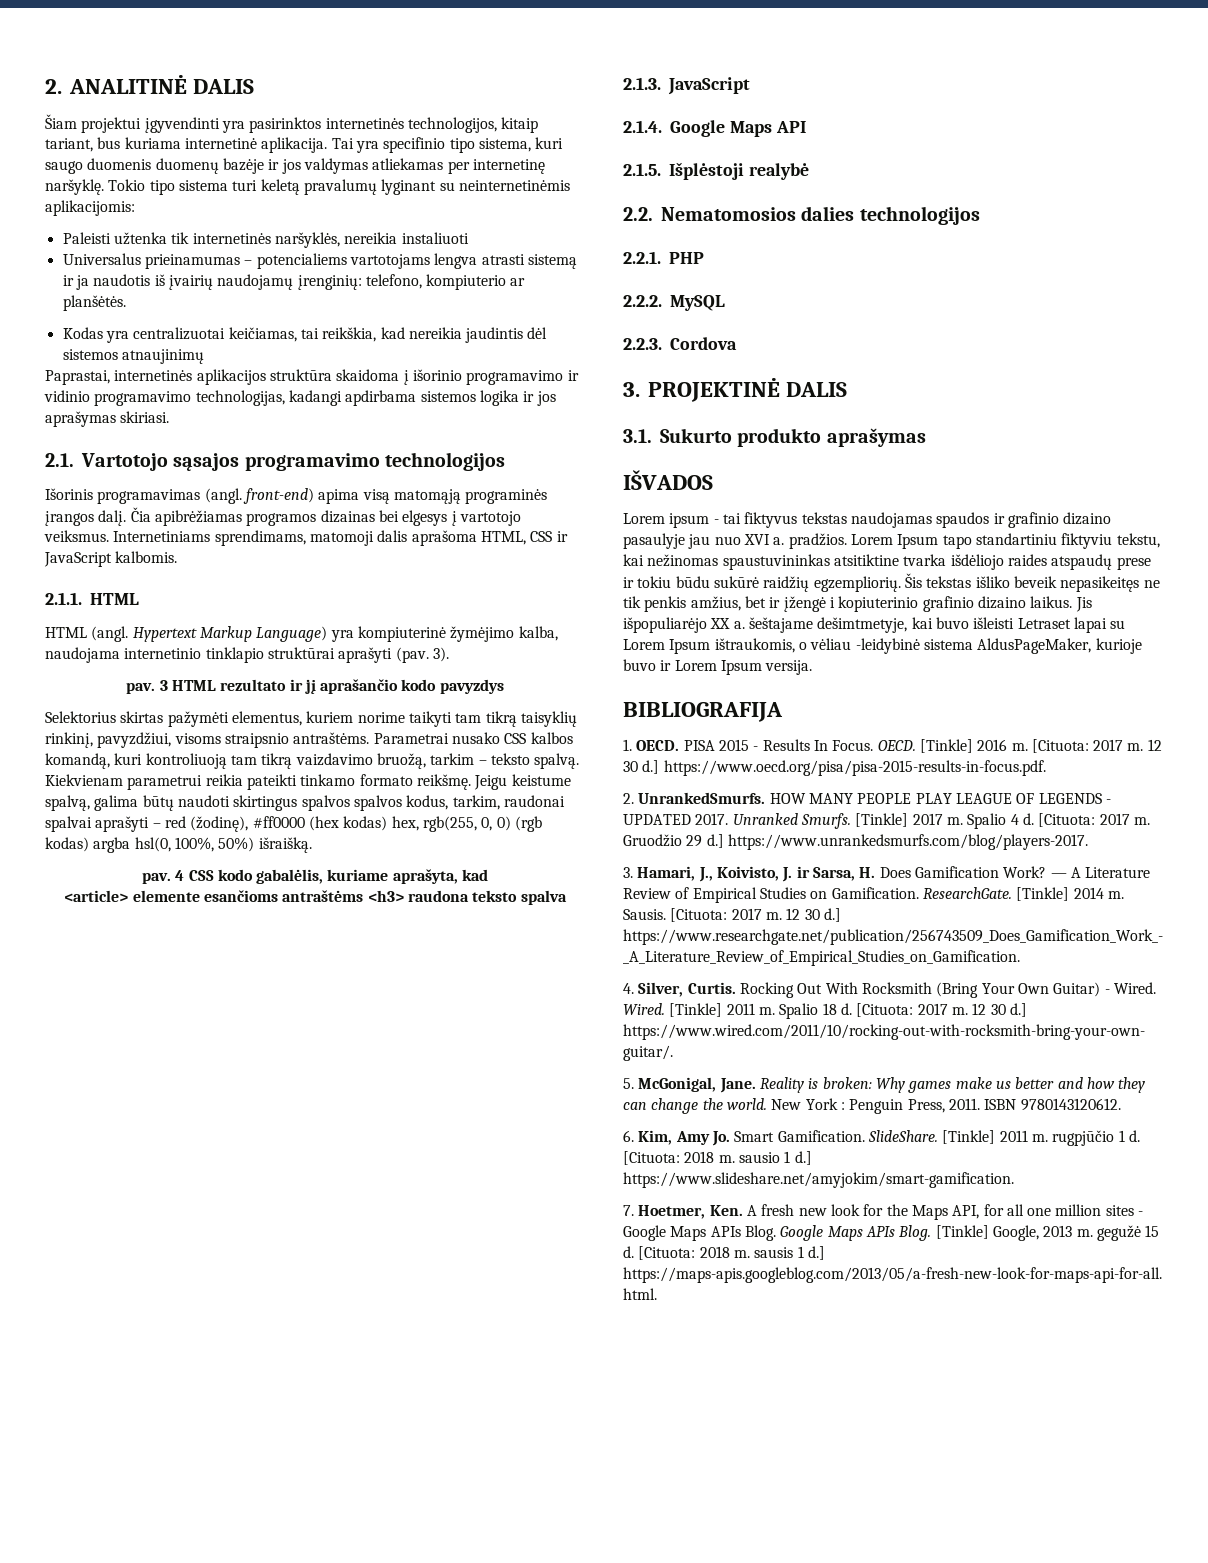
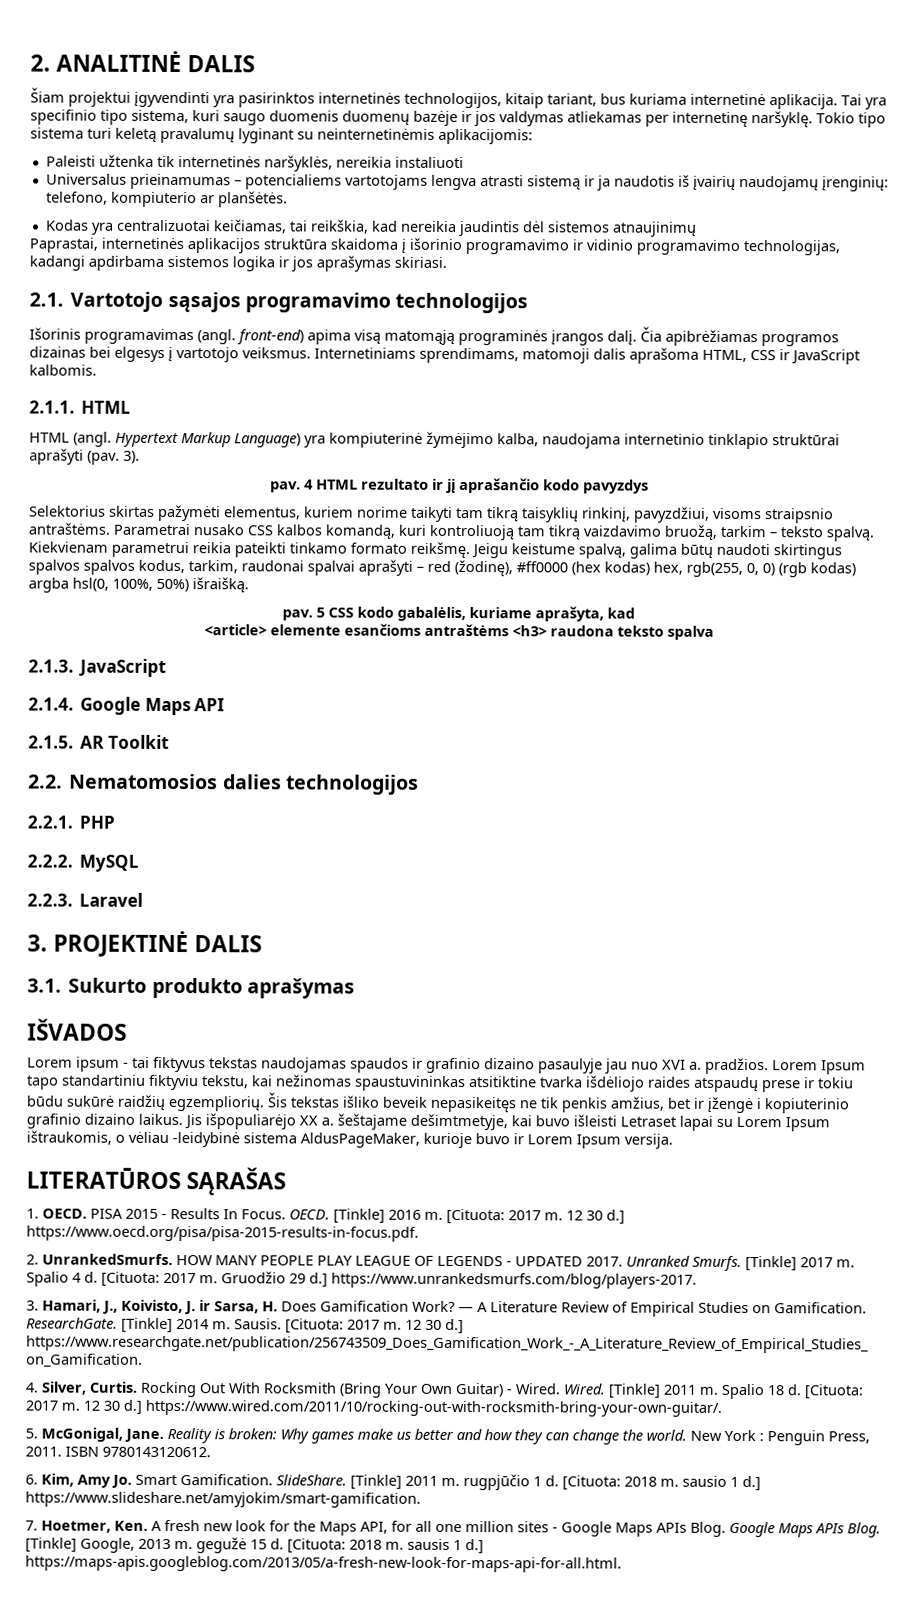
[159,680,168,691] 3 -> [304,479,314,490] 4
[175,870,185,881] 4 -> [316,607,325,618] 5
[669,162,809,180] Išplėstoji realybė -> [80,734,169,749] AR Toolkit
[670,337,737,350] Cordova -> [79,892,144,907] Laravel
[623,702,783,722] BIBLIOGRAFIJA -> [26,1167,287,1196] LITERATŪROS SĄRAŠAS

